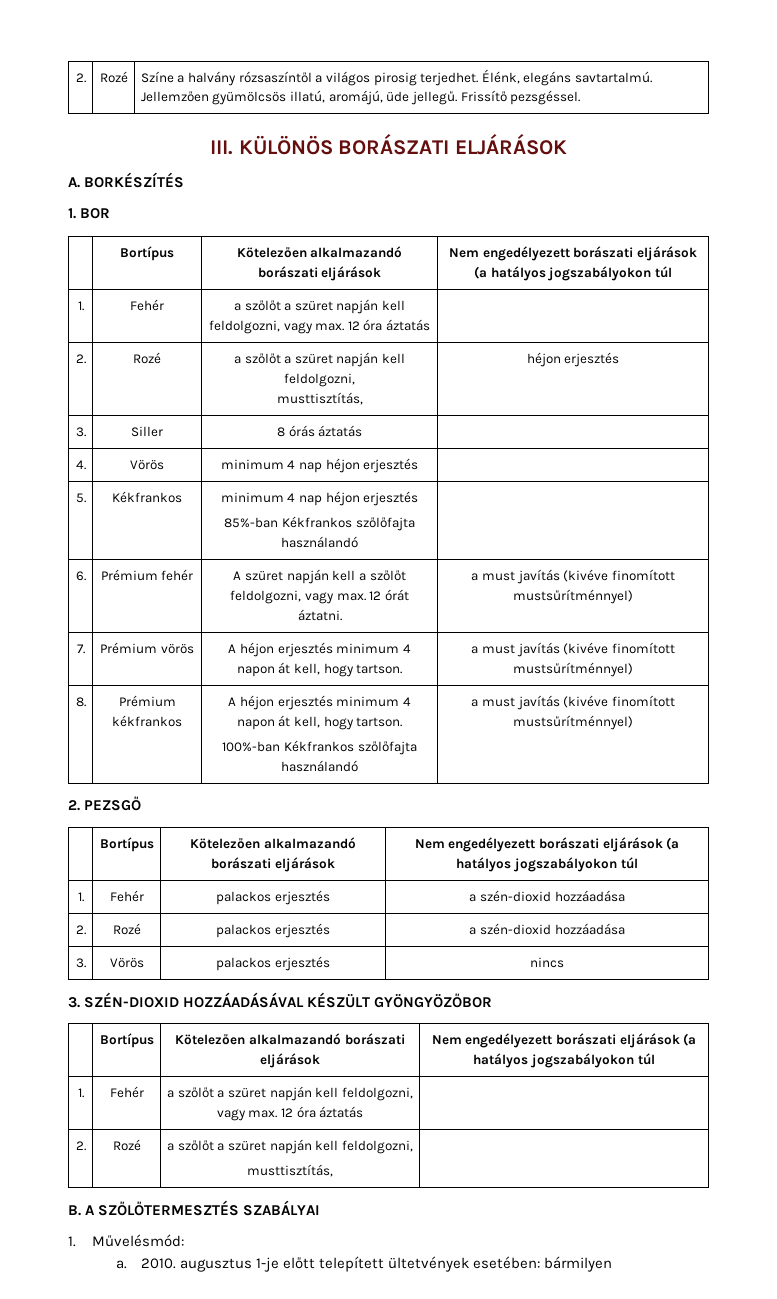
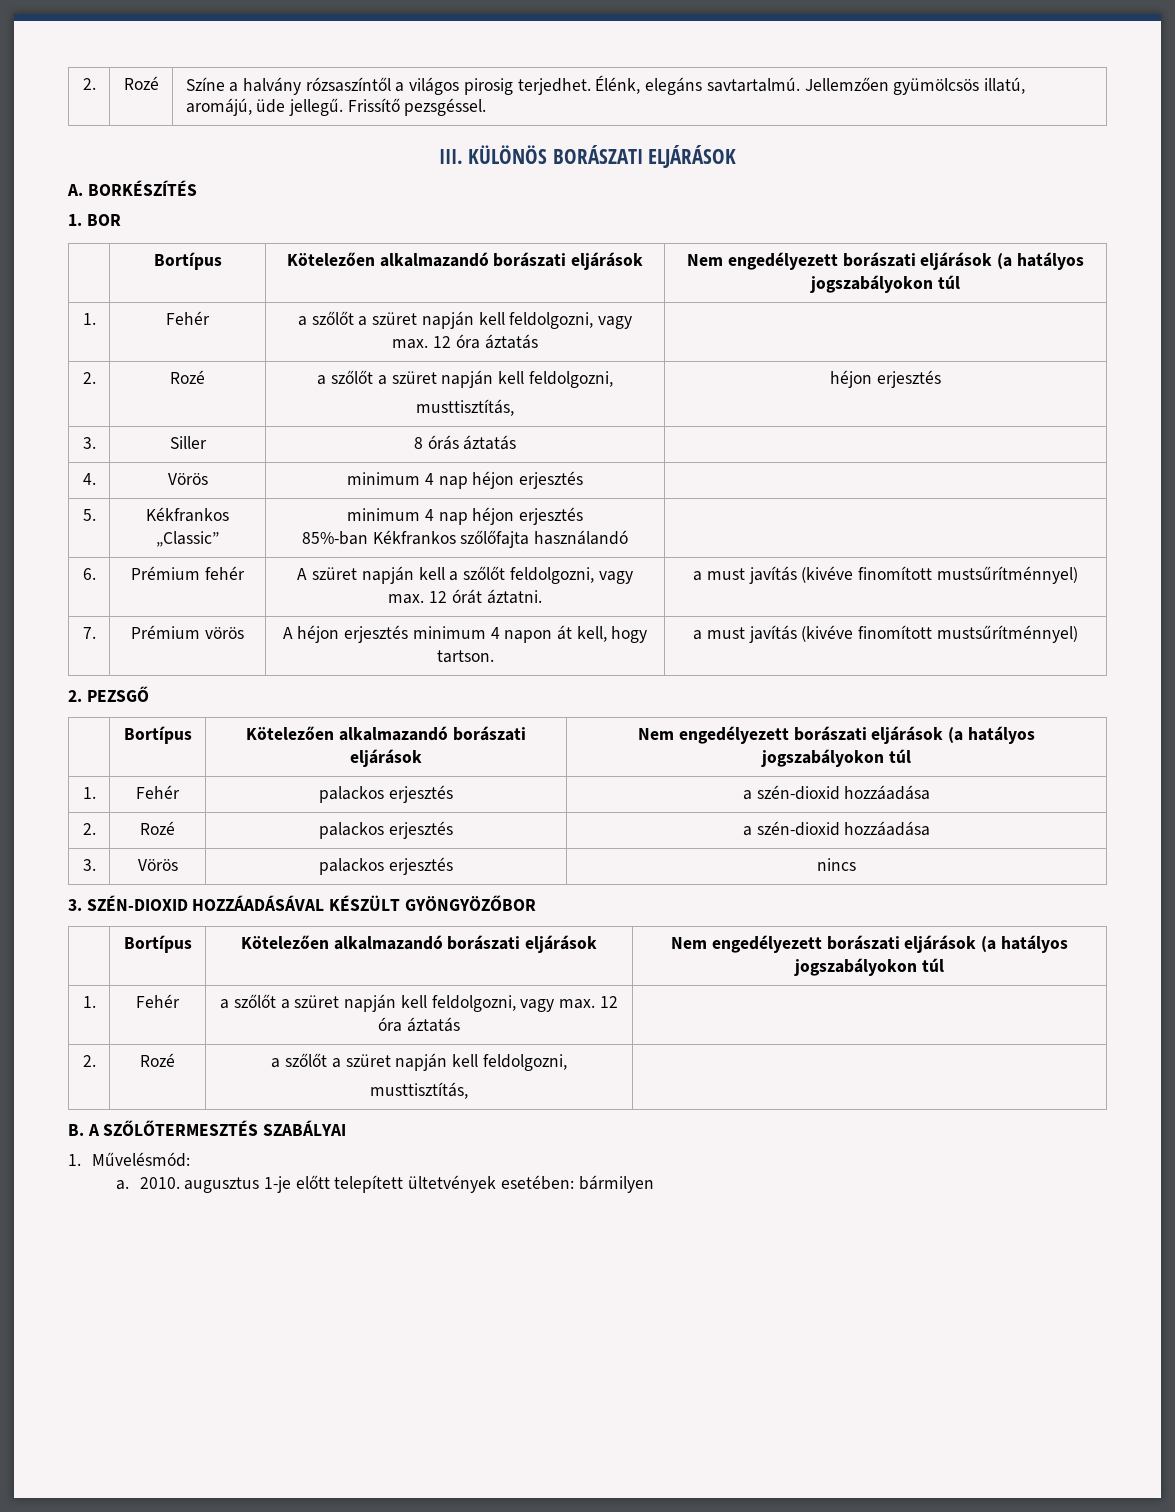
(182, 497) none -> [156,531,219,547] „Classic”
[75,697,86,707] [118,695,176,707] [112,715,182,727] [228,695,411,710] [236,715,403,730] [222,740,417,755] [281,760,358,772] [471,695,675,710] [513,715,633,730] // 8. | Prémium kékfrankos | A héjon erjesztés minimum 4 napon át kell, hogy tartson. // 100%-ban Kékfrankos szőlőfajta használandó | a must javítás (kivéve finomított mustsűrítménnyel) -> (1078, 634) none

